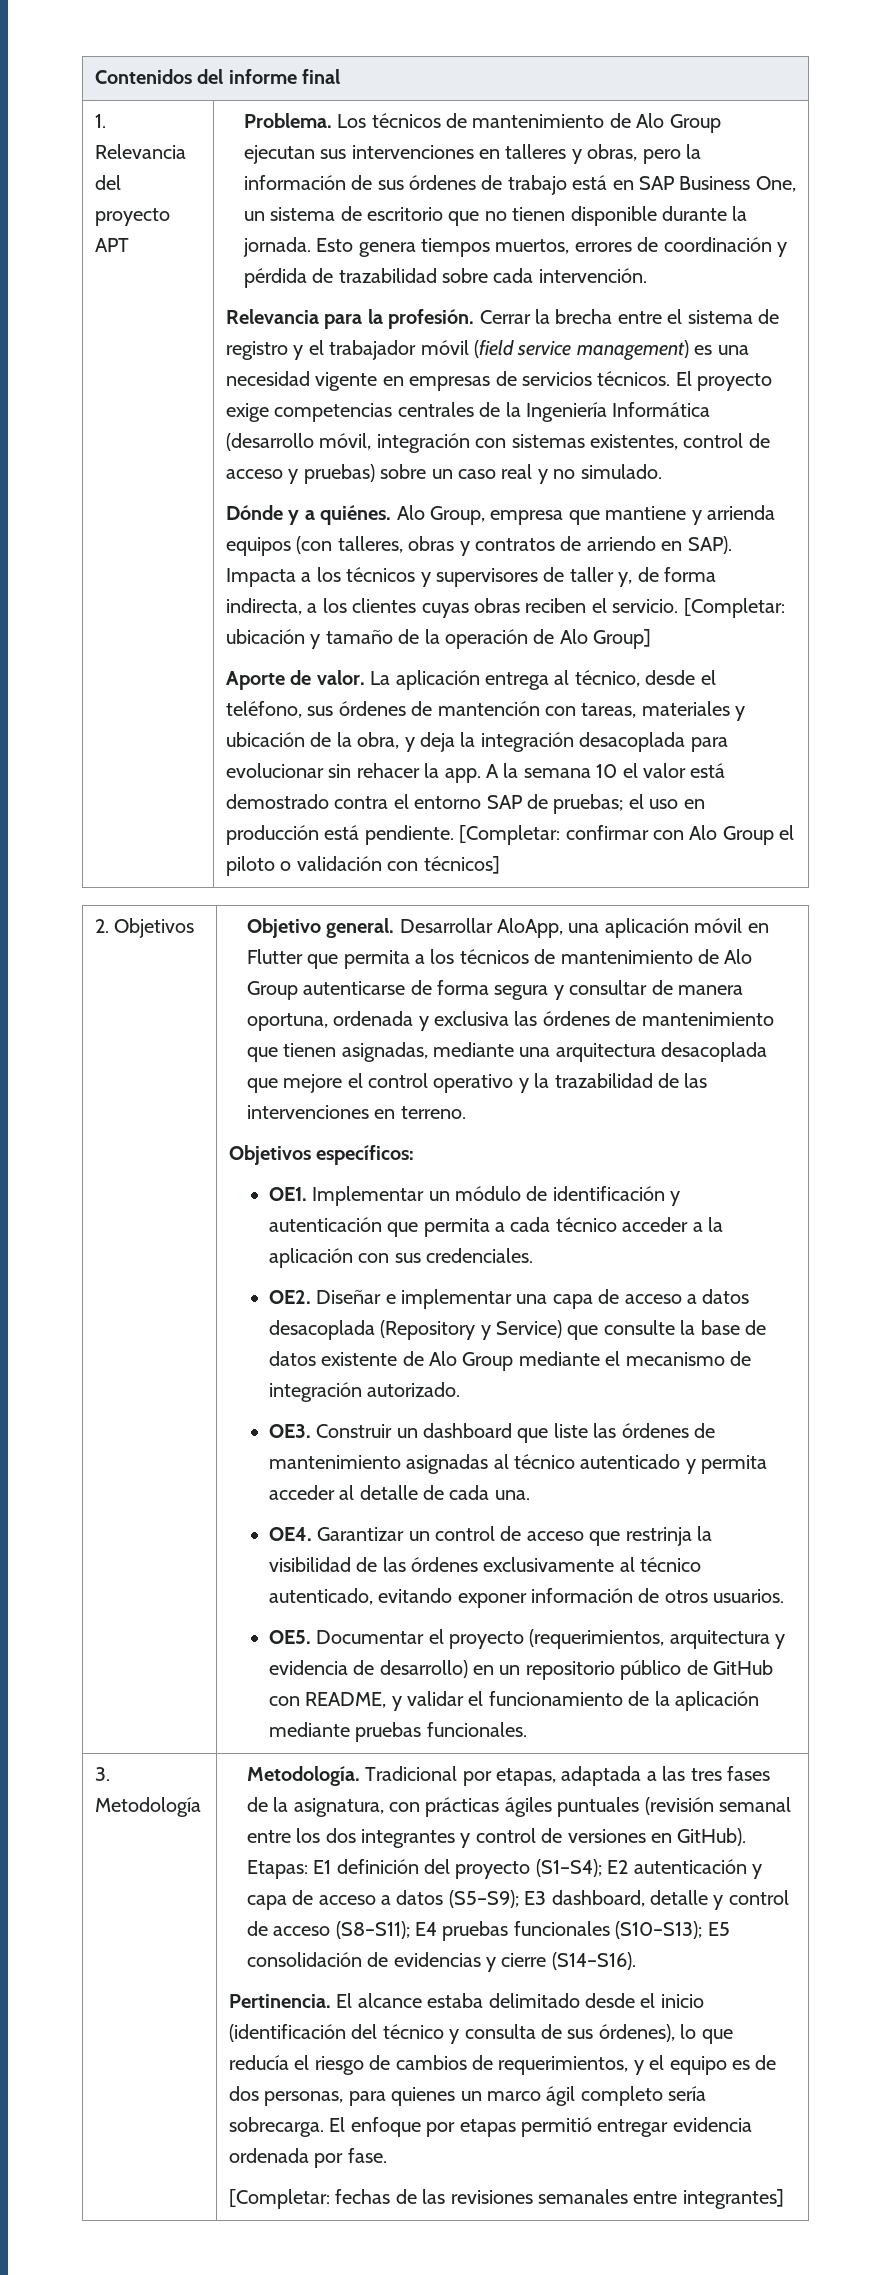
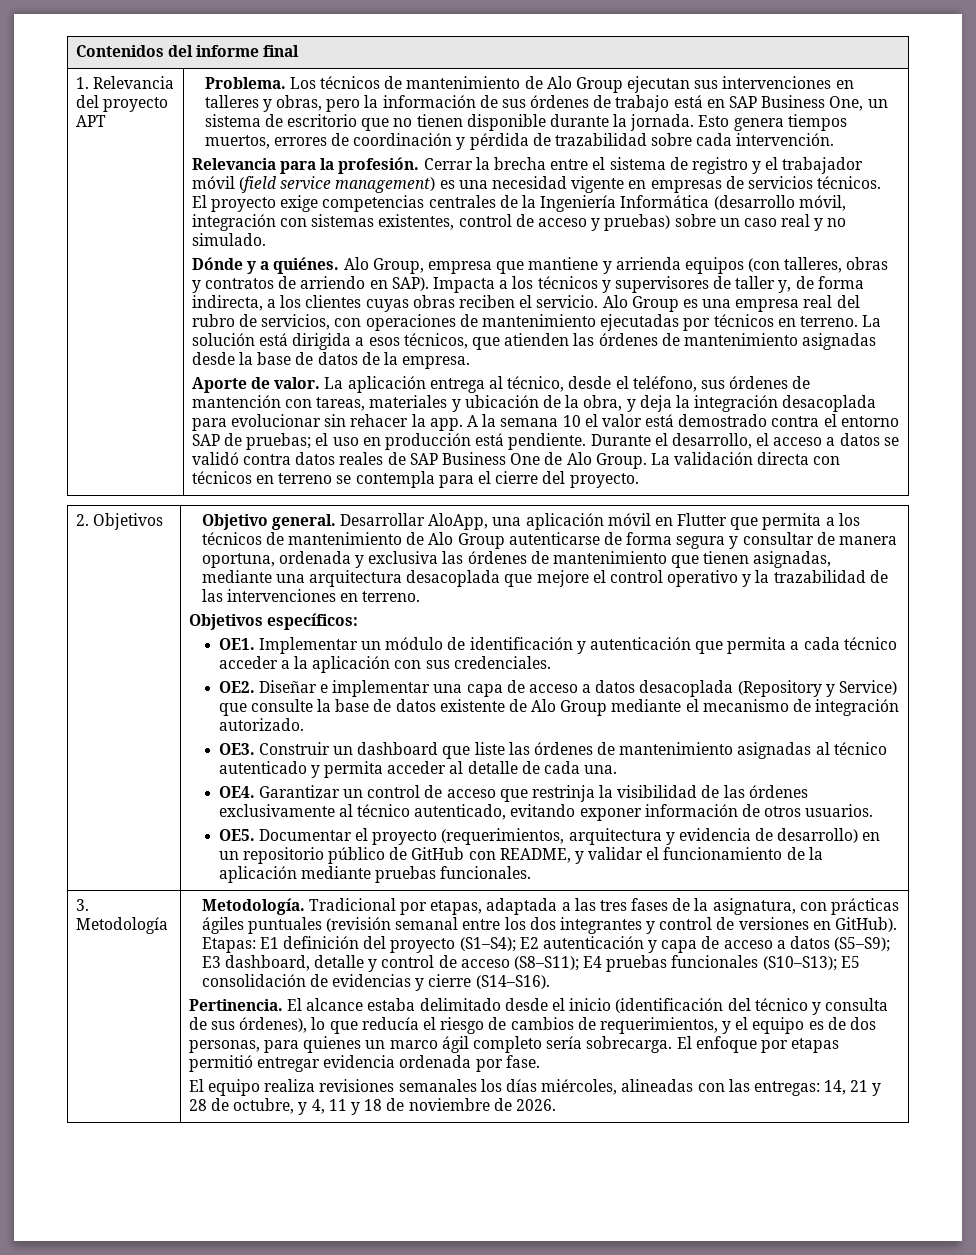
[683,598,785,618] [226,629,652,649] [Completar: ubicación y tamaño de la operación de Alo Group] -> [602,295,860,312] [191,314,882,331] [191,333,877,350] [191,352,471,369] Alo Group es una empresa real del rubro de servicios, con operaciones de mantenimiento ejecutadas por técnicos en terreno. La solución está dirigida a esos técnicos, que atienden las órdenes de mantenimiento asignadas desde la base de datos de la empresa.
[459,825,795,845] [226,856,500,876] [Completar: confirmar con Alo Group el piloto o validación con técnicos] -> [590,433,899,449] [191,452,841,469] [191,471,639,488] Durante el desarrollo, el acceso a datos se validó contra datos reales de SAP Business One de Alo Group. La validación directa con técnicos en terreno se contempla para el cierre del proyecto.
[229,2189,784,2209] [Completar: fechas de las revisiones semanales entre integrantes] -> [188,1079,882,1096] [188,1098,556,1115] El equipo realiza revisiones semanales los días miércoles, alineadas con las entregas: 14, 21 y 28 de octubre, y 4, 11 y 18 de noviembre de 2026.

